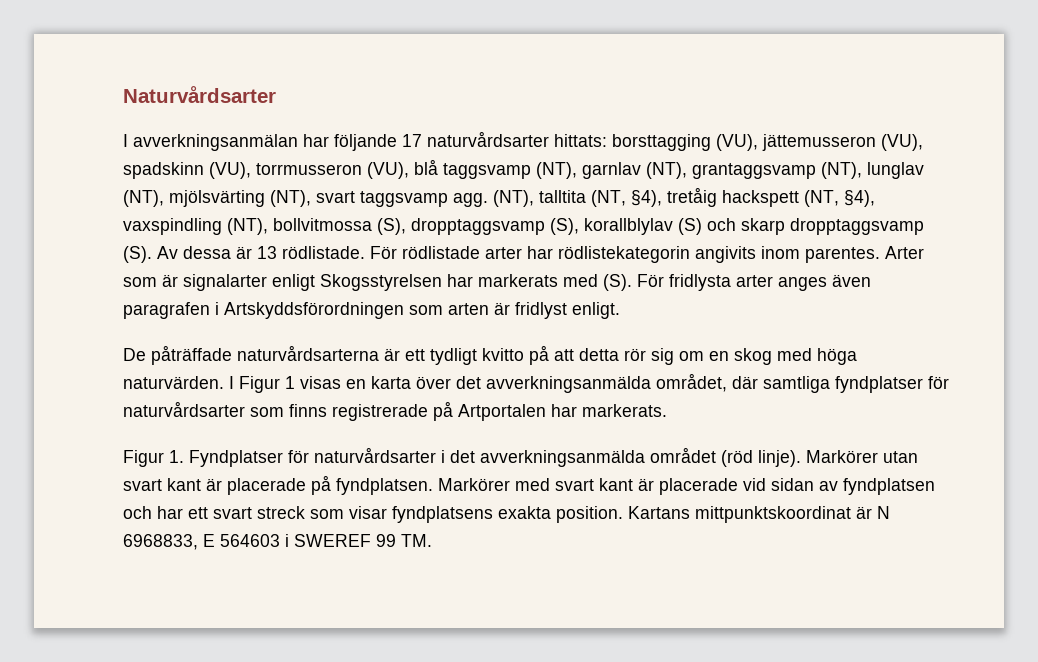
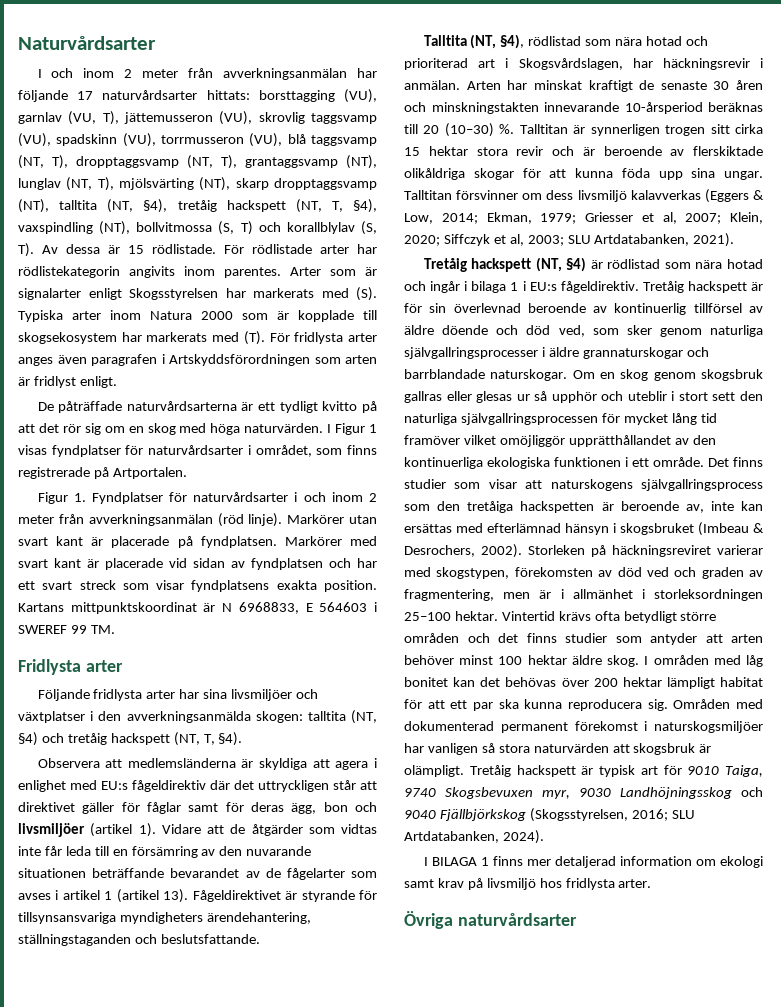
(128, 140) none -> [51,68,214,78] och inom 2 meter från
[762,134,876,151] jättemusseron -> [18,111,377,125] garnlav (VU, T), jättemusseron (VU), skrovlig taggsvamp
[536,162,924,179] [123,190,488,207] (NT), garnlav (NT), grantaggsvamp (NT), lunglav (NT), mjölsvärting (NT), svart taggsvamp agg. -> [18,155,377,169] [18,177,377,191] (NT, T), dropptaggsvamp (NT, T), grantaggsvamp (NT), lunglav (NT, T), mjölsvärting (NT), skarp dropptaggsvamp
(839, 198) none -> [331,201,343,212] T,
[377,218,924,235] [123,246,152,263] (S), dropptaggsvamp (S), korallblylav (S) och skarp dropptaggsvamp (S). -> [218,221,377,235] [18,243,34,257] (S, T) och korallblylav (S, T).
[257,246,277,259] 13 -> [128,245,144,254] 15
(632, 282) none -> [18,310,377,322] [18,331,265,345] Typiska arter inom Natura 2000 som är kopplade till skogsekosystem har markerats med (T).
[579,348,619,361] detta -> [38,423,59,433] det
[346,373,830,393] en karta över det avverkningsanmälda området, där samtliga -> (47, 450) none
(245, 409) none -> [247,445,312,457] i området,
[458,404,667,421] Artportalen har markerats. -> [112,467,187,479] Artportalen.
[450,447,716,467] det avverkningsanmälda området -> [303,492,378,502] [18,514,213,526] och inom 2 meter från avverkningsanmälan
(432, 540) none -> [18,659,123,675] [37,689,319,701] [18,710,377,724] [18,732,243,746] [37,758,377,770] [18,780,377,792] [18,802,377,814] [18,823,377,837] [18,846,312,858] [18,868,377,880] [18,889,378,903] [18,912,311,924] [18,934,260,946] [423,34,708,49] [404,58,763,70] [404,80,763,92] [404,102,763,114] [404,123,763,137] [404,146,763,156] [404,168,763,180] [404,189,764,203] [404,212,763,224] [404,233,735,247] [423,257,764,272] [404,281,763,293] [404,303,763,315] [404,325,763,337] [404,347,709,359] [404,369,763,381] [404,391,763,403] [404,413,717,425] [404,435,716,447] [404,457,763,469] [404,479,763,491] [404,501,763,513] [404,522,764,536] [404,544,763,558] [404,567,763,579] [404,589,763,601] [404,611,717,623] [404,633,763,645] [404,655,763,667] [404,677,763,689] [404,699,763,711] [404,721,763,733] [404,743,712,755] [404,765,763,777] [404,787,763,799] [404,808,695,822] [404,830,544,844] [423,856,763,868] [404,878,652,890] [404,911,577,929] // Fridlysta arter // Följande fridlysta arter har sina livsmiljöer och växtplatser i den avverkningsanmälda skogen: talltita (NT, §4) och tretåig hackspett (NT, T, §4). // Observera att medlemsländerna är skyldiga att agera i enlighet med EU:s fågeldirektiv där det uttryckligen står att direktivet gäller för fåglar samt för deras ägg, bon och livsmiljöer (artikel 1). Vidare att de åtgärder som vidtas inte får leda till en försämring av den nuvarande situationen beträffande bevarandet av de fågelarter som avses i artikel 1 (artikel 13). Fågeldirektivet är styrande för tillsynsansvariga myndigheters ärendehantering, ställningstaganden och beslutsfattande. // Talltita (NT, §4), rödlistad som nära hotad och prioriterad art i Skogsvårdslagen, har häckningsrevir i anmälan. Arten har minskat kraftigt de senaste 30 åren och minskningstakten innevarande 10-årsperiod beräknas till 20 (10–30) %. Talltitan är synnerligen trogen sitt cirka 15 hektar stora revir och är beroende av flerskiktade olikåldriga skogar för att kunna föda upp sina ungar. Talltitan försvinner om dess livsmiljö kalavverkas (Eggers & Low, 2014; Ekman, 1979; Griesser et al, 2007; Klein, 2020; Siffczyk et al, 2003; SLU Artdatabanken, 2021). // Tretåig hackspett (NT, §4) är rödlistad som nära hotad och ingår i bilaga 1 i EU:s fågeldirektiv. Tretåig hackspett är för sin överlevnad beroende av kontinuerlig tillförsel av äldre döende och död ved, som sker genom naturliga självgallringsprocesser i äldre grannaturskogar och barrblandade naturskogar. Om en skog genom skogsbruk gallras eller glesas ur så upphör och uteblir i stort sett den naturliga självgallringsprocessen för mycket lång tid framöver vilket omöjliggör upprätthållandet av den kontinuerliga ekologiska funktionen i ett område. Det finns studier som visar att naturskogens självgallringsprocess som den tretåiga hackspetten är beroende av, inte kan ersättas med efterlämnad hänsyn i skogsbruket (Imbeau & Desrochers, 2002). Storleken på häckningsreviret varierar med skogstypen, förekomsten av död ved och graden av fragmentering, men är i allmänhet i storleksordningen 25–100 hektar. Vintertid krävs ofta betydligt större områden och det finns studier som antyder att arten behöver minst 100 hektar äldre skog. I områden med låg bonitet kan det behövas över 200 hektar lämpligt habitat för att ett par ska kunna reproducera sig. Områden med dokumenterad permanent förekomst i naturskogsmiljöer har vanligen så stora naturvärden att skogsbruk är olämpligt. Tretåig hackspett är typisk art för 9010 Taiga, 9740 Skogsbevuxen myr, 9030 Landhöjningsskog och 9040 Fjällbjörkskog (Skogsstyrelsen, 2016; SLU Artdatabanken, 2024). // I BILAGA 1 finns mer detaljerad information om ekologi samt krav på livsmiljö hos fridlysta arter. // Övriga naturvårdsarter

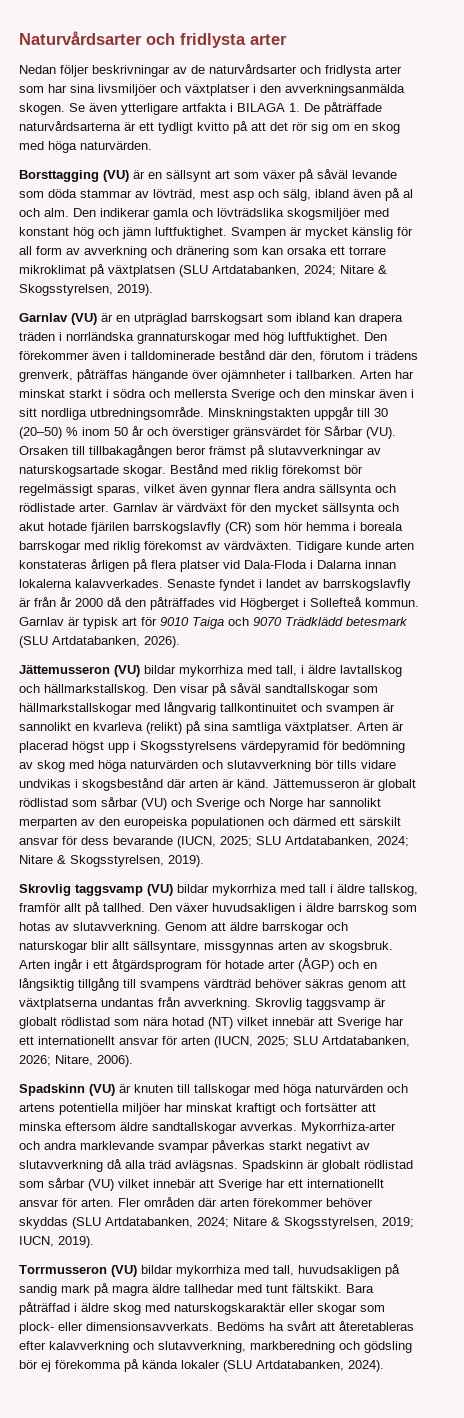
[37,68,378,80] [18,89,377,103] [18,111,377,125] [18,133,377,147] [18,155,377,169] [18,177,377,191] [18,199,377,213] [18,221,377,235] [18,243,377,257] [18,266,377,278] [18,287,377,301] [18,310,377,322] [18,331,378,345] [18,354,377,366] [18,376,117,388] // I och inom 2 meter från avverkningsanmälan har följande 17 naturvårdsarter hittats: borsttagging (VU), garnlav (VU, T), jättemusseron (VU), skrovlig taggsvamp (VU), spadskinn (VU), torrmusseron (VU), blå taggsvamp (NT, T), dropptaggsvamp (NT, T), grantaggsvamp (NT), lunglav (NT, T), mjölsvärting (NT), skarp dropptaggsvamp (NT), talltita (NT, §4), tretåig hackspett (NT, T, §4), vaxspindling (NT), bollvitmossa (S, T) och korallblylav (S, T). Av dessa är 15 rödlistade. För rödlistade arter har rödlistekategorin angivits inom parentes. Arter som är signalarter enligt Skogsstyrelsen har markerats med (S). Typiska arter inom Natura 2000 som är kopplade till skogsekosystem har markerats med (T). För fridlysta arter anges även paragrafen i Artskyddsförordningen som arten är fridlyst enligt. // -> [146,33,287,48] [19,64,402,77] [19,84,405,96] [19,103,300,115] och fridlysta arter // Nedan följer beskrivningar av de naturvårdsarter och fridlysta arter som har sina livsmiljöer och växtplatser i den avverkningsanmälda skogen. Se även ytterligare artfakta i BILAGA 1.
[327,423,378,435] [18,445,377,457] [18,467,187,479] [37,492,378,504] [18,513,377,527] [18,536,377,548] [18,558,377,570] [18,580,377,592] [18,602,378,614] [18,625,115,634] [18,659,123,675] [37,689,319,701] [18,710,377,724] [18,732,243,746] [37,758,377,770] [18,780,377,792] [18,802,377,814] [18,823,377,837] [18,846,312,858] [18,868,377,880] [18,889,378,903] [18,912,311,924] [18,934,260,946] [423,34,708,49] [404,58,763,70] [404,80,763,92] [404,102,763,114] [404,123,763,137] [404,146,763,156] [404,168,763,180] [404,189,764,203] [404,212,763,224] [404,233,735,247] [423,257,764,272] [404,281,763,293] [404,303,763,315] [404,325,763,337] [404,347,709,359] [404,369,763,381] [404,391,763,403] [404,413,717,425] [404,435,716,447] [404,457,763,469] [404,479,763,491] [404,501,763,513] [404,522,764,536] [404,544,763,558] [404,567,763,579] [404,589,763,601] [404,611,717,623] [404,633,763,645] [404,655,763,667] [404,677,763,689] [404,699,763,711] [404,721,763,733] [404,743,712,755] [404,765,576,777] I Figur 1 visas fyndplatser för naturvårdsarter i området, som finns registrerade på Artportalen. // Figur 1. Fyndplatser för naturvårdsarter i och inom 2 meter från avverkningsanmälan (röd linje). Markörer utan svart kant är placerade på fyndplatsen. Markörer med svart kant är placerade vid sidan av fyndplatsen och har ett svart streck som visar fyndplatsens exakta position. Kartans mittpunktskoordinat är N 6968833, E 564603 i SWEREF 99 TM. // Fridlysta arter // Följande fridlysta arter har sina livsmiljöer och växtplatser i den avverkningsanmälda skogen: talltita (NT, §4) och tretåig hackspett (NT, T, §4). // Observera att medlemsländerna är skyldiga att agera i enlighet med EU:s fågeldirektiv där det uttryckligen står att direktivet gäller för fåglar samt för deras ägg, bon och livsmiljöer (artikel 1). Vidare att de åtgärder som vidtas inte får leda till en försämring av den nuvarande situationen beträffande bevarandet av de fågelarter som avses i artikel 1 (artikel 13). Fågeldirektivet är styrande för tillsynsansvariga myndigheters ärendehantering, ställningstaganden och beslutsfattande. // Talltita (NT, §4), rödlistad som nära hotad och prioriterad art i Skogsvårdslagen, har häckningsrevir i anmälan. Arten har minskat kraftigt de senaste 30 åren och minskningstakten innevarande 10-årsperiod beräknas till 20 (10–30) %. Talltitan är synnerligen trogen sitt cirka 15 hektar stora revir och är beroende av flerskiktade olikåldriga skogar för att kunna föda upp sina ungar. Talltitan försvinner om dess livsmiljö kalavverkas (Eggers & Low, 2014; Ekman, 1979; Griesser et al, 2007; Klein, 2020; Siffczyk et al, 2003; SLU Artdatabanken, 2021). // Tretåig hackspett (NT, §4) är rödlistad som nära hotad och ingår i bilaga 1 i EU:s fågeldirektiv. Tretåig hackspett är för sin överlevnad beroende av kontinuerlig tillförsel av äldre döende och död ved, som sker genom naturliga självgallringsprocesser i äldre grannaturskogar och barrblandade naturskogar. Om en skog genom skogsbruk gallras eller glesas ur så upphör och uteblir i stort sett den naturliga självgallringsprocessen för mycket lång tid framöver vilket omöjliggör upprätthållandet av den kontinuerliga ekologiska funktionen i ett område. Det finns studier som visar att naturskogens självgallringsprocess som den tretåiga hackspetten är beroende av, inte kan ersättas med efterlämnad hänsyn i skogsbruket (Imbeau & Desrochers, 2002). Storleken på häckningsreviret varierar med skogstypen, förekomsten av död ved och graden av fragmentering, men är i allmänhet i storleksordningen 25–100 hektar. Vintertid krävs ofta betydligt större områden och det finns studier som antyder att arten behöver minst 100 hektar äldre skog. I områden med låg bonitet kan det behövas över 200 hektar lämpligt habitat för att ett par ska kunna reproducera sig. Områden med dokumenterad permanent förekomst i naturskogsmiljöer har vanligen så stora naturvärden att skogsbruk är olämpligt. Tretåig hackspett -> [19,169,397,182] [19,188,413,201] [19,208,389,220] [19,227,413,239] [19,246,386,258] [19,264,387,277] [19,284,153,296] [19,313,403,325] [19,332,387,344] [19,350,418,362] [19,369,414,382] [19,389,414,401] [19,407,388,420] [19,426,396,439] [19,445,381,458] [19,464,363,477] [19,484,396,496] [19,503,399,515] [19,522,403,534] [19,541,414,553] [19,559,396,572] [19,579,411,591] [19,597,419,610] [19,617,64,626] // Borsttagging (VU) är en sällsynt art som växer på såväl levande som döda stammar av lövträd, mest asp och sälg, ibland även på al och alm. Den indikerar gamla och lövträdslika skogsmiljöer med konstant hög och jämn luftfuktighet. Svampen är mycket känslig för all form av avverkning och dränering som kan orsaka ett torrare mikroklimat på växtplatsen (SLU Artdatabanken, 2024; Nitare & Skogsstyrelsen, 2019). // Garnlav (VU) är en utpräglad barrskogsart som ibland kan drapera träden i norrländska grannaturskogar med hög luftfuktighet. Den förekommer även i talldominerade bestånd där den, förutom i trädens grenverk, påträffas hängande över ojämnheter i tallbarken. Arten har minskat starkt i södra och mellersta Sverige och den minskar även i sitt nordliga utbredningsområde. Minskningstakten uppgår till 30 (20–50) % inom 50 år och överstiger gränsvärdet för Sårbar (VU). Orsaken till tillbakagången beror främst på slutavverkningar av naturskogsartade skogar. Bestånd med riklig förekomst bör regelmässigt sparas, vilket även gynnar flera andra sällsynta och rödlistade arter. Garnlav är värdväxt för den mycket sällsynta och akut hotade fjärilen barrskogslavfly (CR) som hör hemma i boreala barrskogar med riklig förekomst av värdväxten. Tidigare kunde arten konstateras årligen på flera platser vid Dala-Floda i Dalarna innan lokalerna kalavverkades. Senaste fyndet i landet av barrskogslavfly är från år 2000 då den påträffades vid Högberget i Sollefteå kommun. Garnlav
[725,765,763,777] [404,787,763,799] [404,808,695,822] [404,830,544,844] [423,856,763,868] [404,878,652,890] [404,911,577,929] Taiga, 9740 Skogsbevuxen myr, 9030 Landhöjningsskog och 9040 Fjällbjörkskog (Skogsstyrelsen, 2016; SLU Artdatabanken, 2024). // I BILAGA 1 finns mer detaljerad information om ekologi samt krav på livsmiljö hos fridlysta arter. // Övriga naturvårdsarter -> [192,617,408,629] [19,636,180,648] [19,664,402,677] [19,683,378,696] [19,702,395,715] [19,721,404,734] [19,741,405,753] [19,760,396,772] [19,778,416,791] [19,797,381,810] [19,817,401,829] [19,836,409,848] [19,855,204,867] [19,884,418,896] [19,902,417,915] [19,922,348,934] [19,941,393,953] [19,958,377,972] [19,978,406,991] [19,997,386,1010] [19,1017,404,1029] [19,1036,410,1048] [19,1055,133,1067] [19,1084,408,1096] [19,1103,376,1115] [19,1122,396,1134] [19,1140,370,1153] [19,1159,413,1172] [19,1178,384,1191] [19,1197,373,1207] [19,1217,414,1229] [19,1236,94,1248] [19,1264,400,1277] [19,1283,374,1296] [19,1302,385,1315] [19,1321,414,1334] [19,1341,412,1353] [19,1359,384,1372] Taiga och 9070 Trädklädd betesmark (SLU Artdatabanken, 2026). // Jättemusseron (VU) bildar mykorrhiza med tall, i äldre lavtallskog och hällmarkstallskog. Den visar på såväl sandtallskogar som hällmarkstallskogar med långvarig tallkontinuitet och svampen är sannolikt en kvarleva (relikt) på sina samtliga växtplatser. Arten är placerad högst upp i Skogsstyrelsens värdepyramid för bedömning av skog med höga naturvärden och slutavverkning bör tills vidare undvikas i skogsbestånd där arten är känd. Jättemusseron är globalt rödlistad som sårbar (VU) och Sverige och Norge har sannolikt merparten av den europeiska populationen och därmed ett särskilt ansvar för dess bevarande (IUCN, 2025; SLU Artdatabanken, 2024; Nitare & Skogsstyrelsen, 2019). // Skrovlig taggsvamp (VU) bildar mykorrhiza med tall i äldre tallskog, framför allt på tallhed. Den växer huvudsakligen i äldre barrskog som hotas av slutavverkning. Genom att äldre barrskogar och naturskogar blir allt sällsyntare, missgynnas arten av skogsbruk. Arten ingår i ett åtgärdsprogram för hotade arter (ÅGP) och en långsiktig tillgång till svampens värdträd behöver säkras genom att växtplatserna undantas från avverkning. Skrovlig taggsvamp är globalt rödlistad som nära hotad (NT) vilket innebär att Sverige har ett internationellt ansvar för arten (IUCN, 2025; SLU Artdatabanken, 2026; Nitare, 2006). // Spadskinn (VU) är knuten till tallskogar med höga naturvärden och artens potentiella miljöer har minskat kraftigt och fortsätter att minska eftersom äldre sandtallskogar avverkas. Mykorrhiza-arter och andra marklevande svampar påverkas starkt negativt av slutavverkning då alla träd avlägsnas. Spadskinn är globalt rödlistad som sårbar (VU) vilket innebär att Sverige har ett internationellt ansvar för arten. Fler områden där arten förekommer behöver skyddas (SLU Artdatabanken, 2024; Nitare & Skogsstyrelsen, 2019; IUCN, 2019). // Torrmusseron (VU) bildar mykorrhiza med tall, huvudsakligen på sandig mark på magra äldre tallhedar med tunt fältskikt. Bara påträffad i äldre skog med naturskogskaraktär eller skogar som plock- eller dimensionsavverkats. Bedöms ha svårt att återetableras efter kalavverkning och slutavverkning, markberedning och gödsling bör ej förekomma på kända lokaler (SLU Artdatabanken, 2024).

